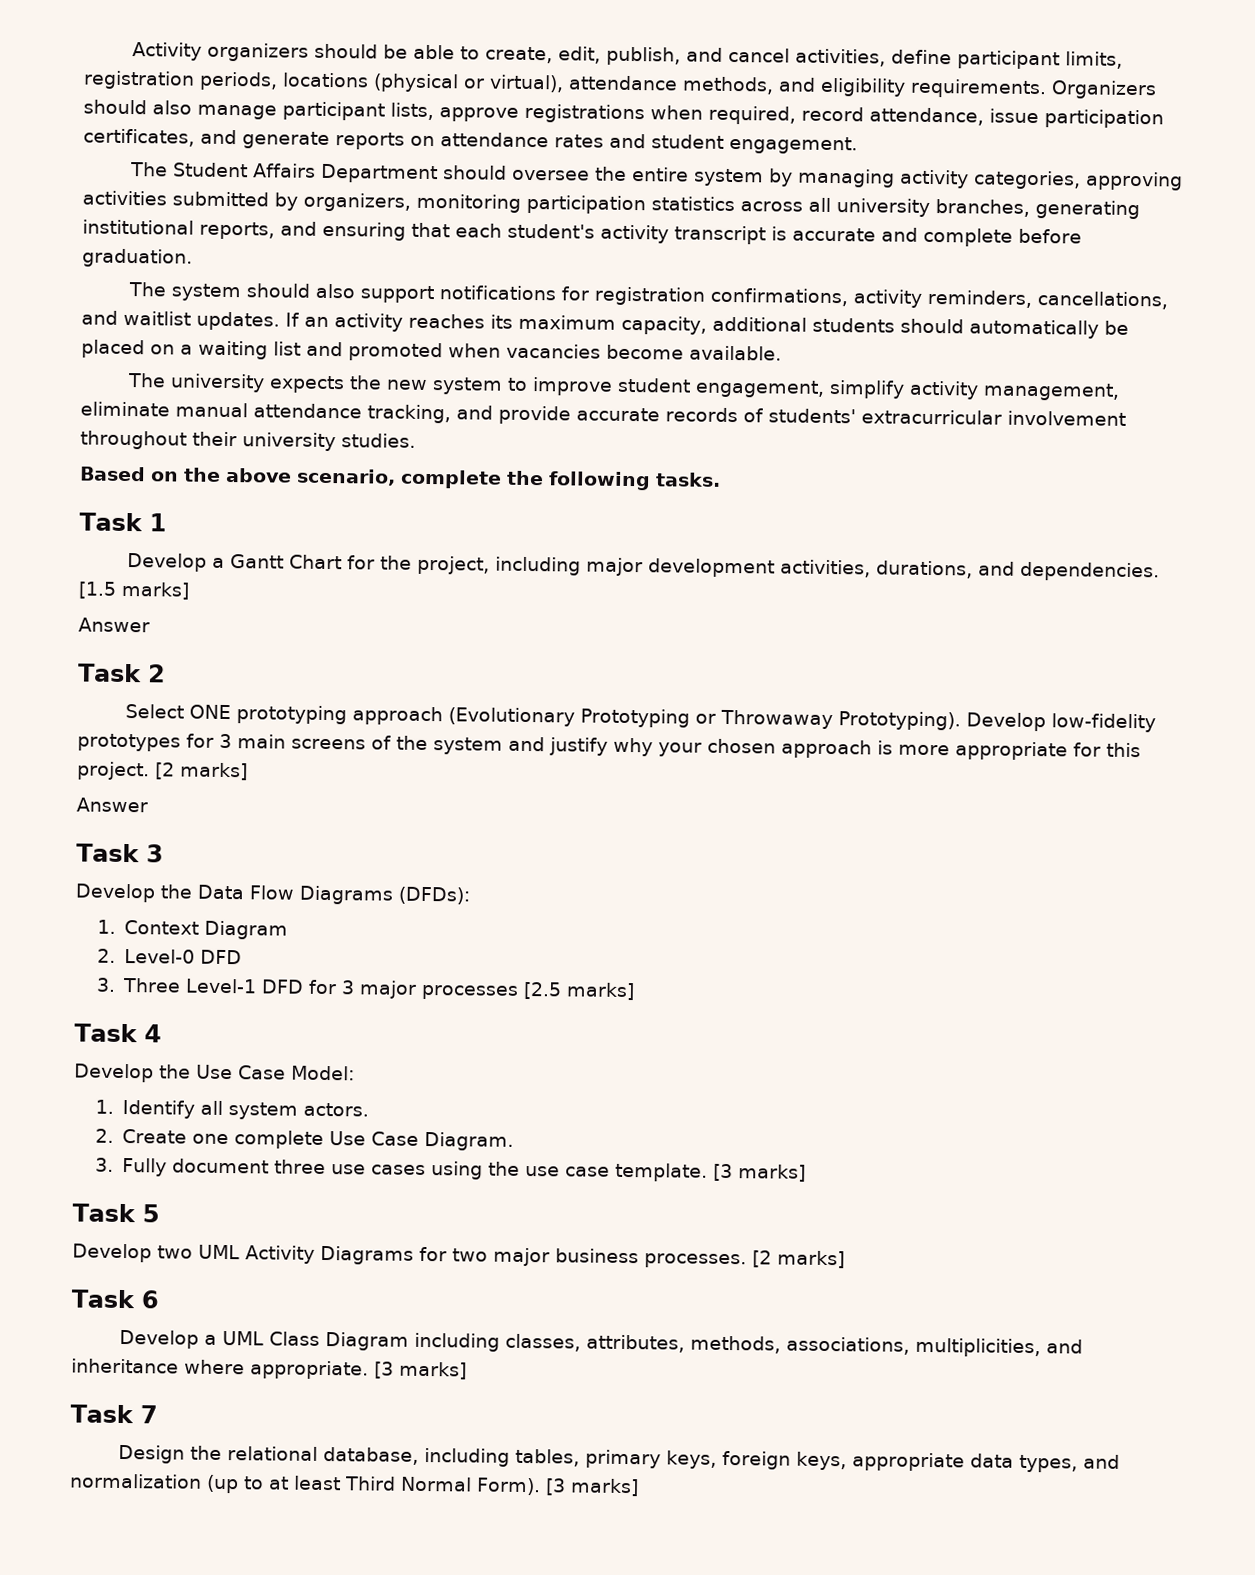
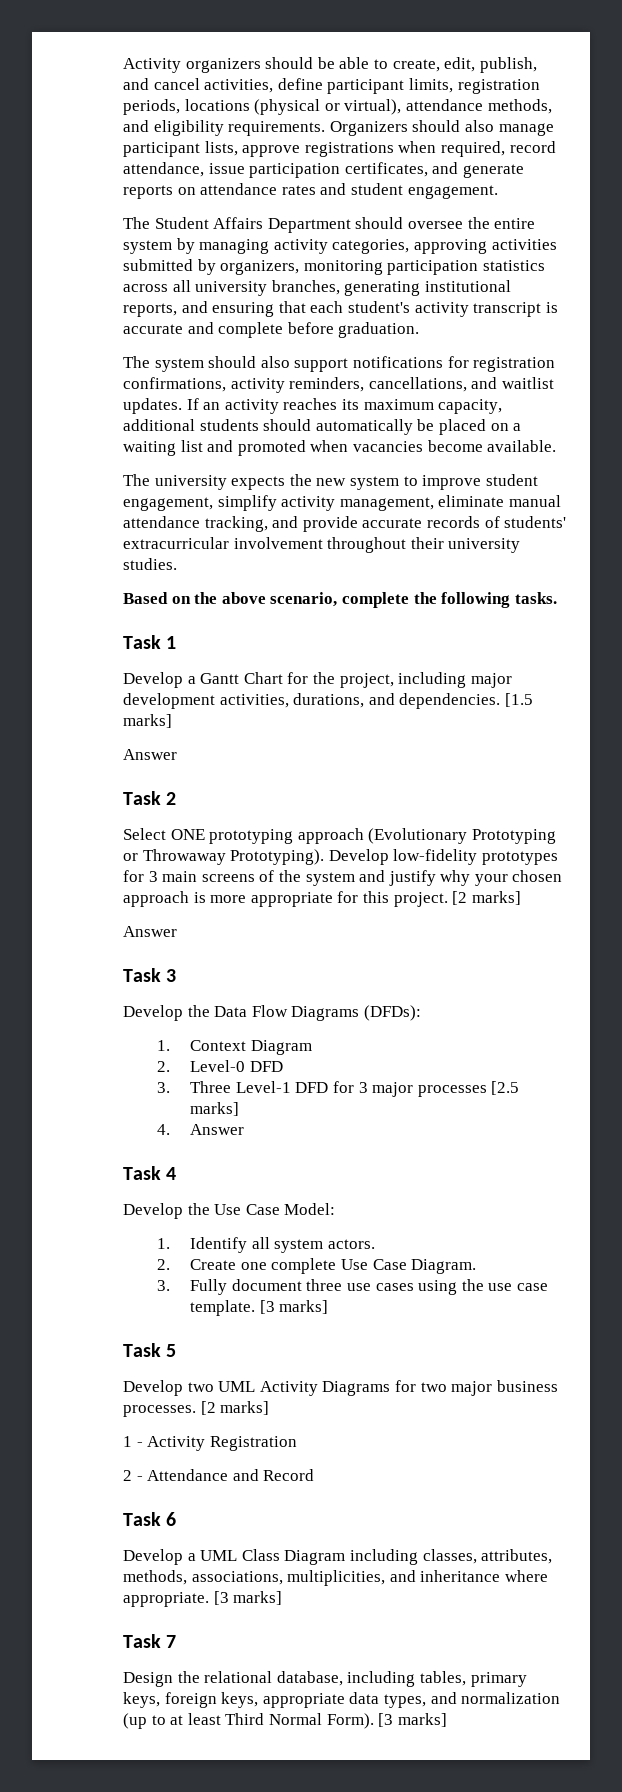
(636, 991) none -> [156,1124,245,1135] // 4. Answer
(845, 1259) none -> [123,1436,297,1451] [123,1469,315,1481] // 1 - Activity Registration // 2 - Attendance and Record

